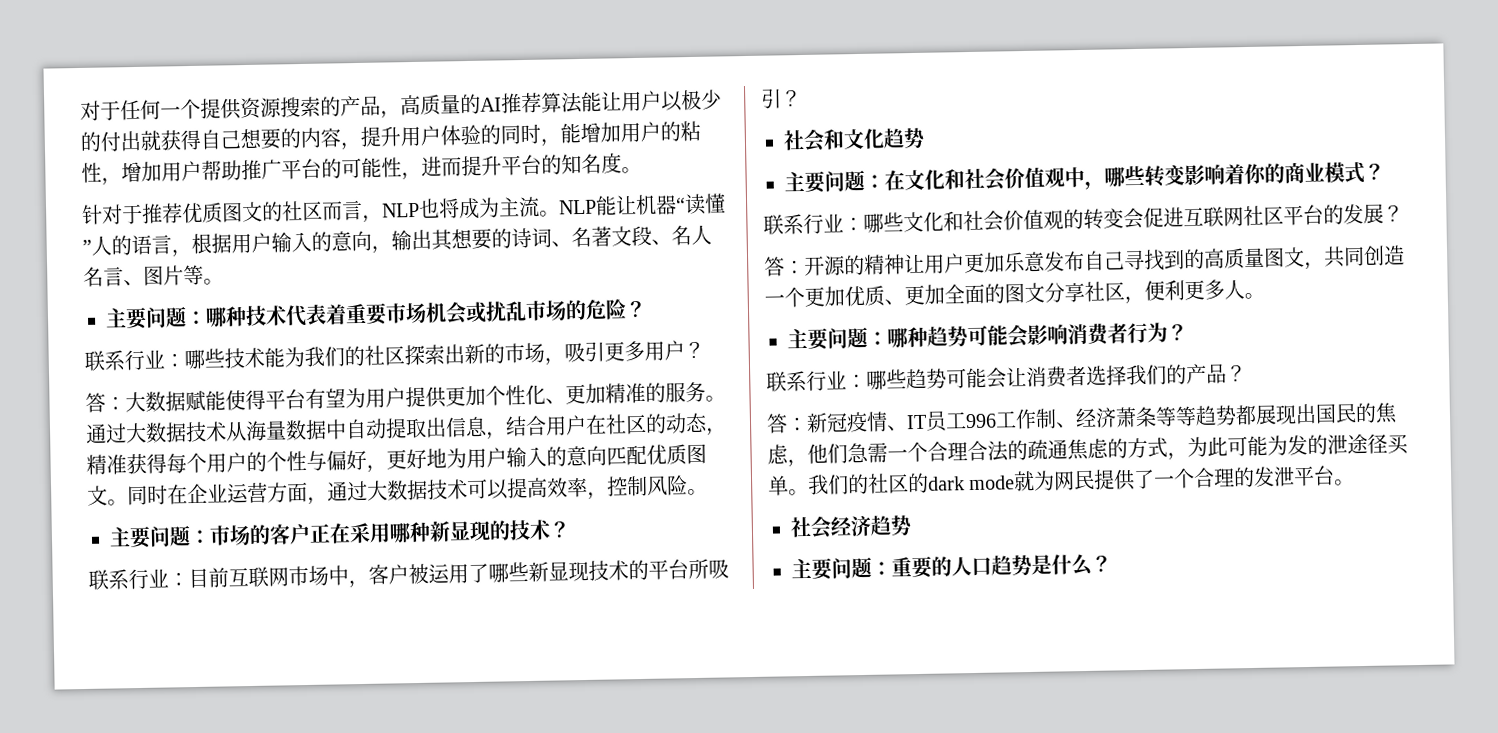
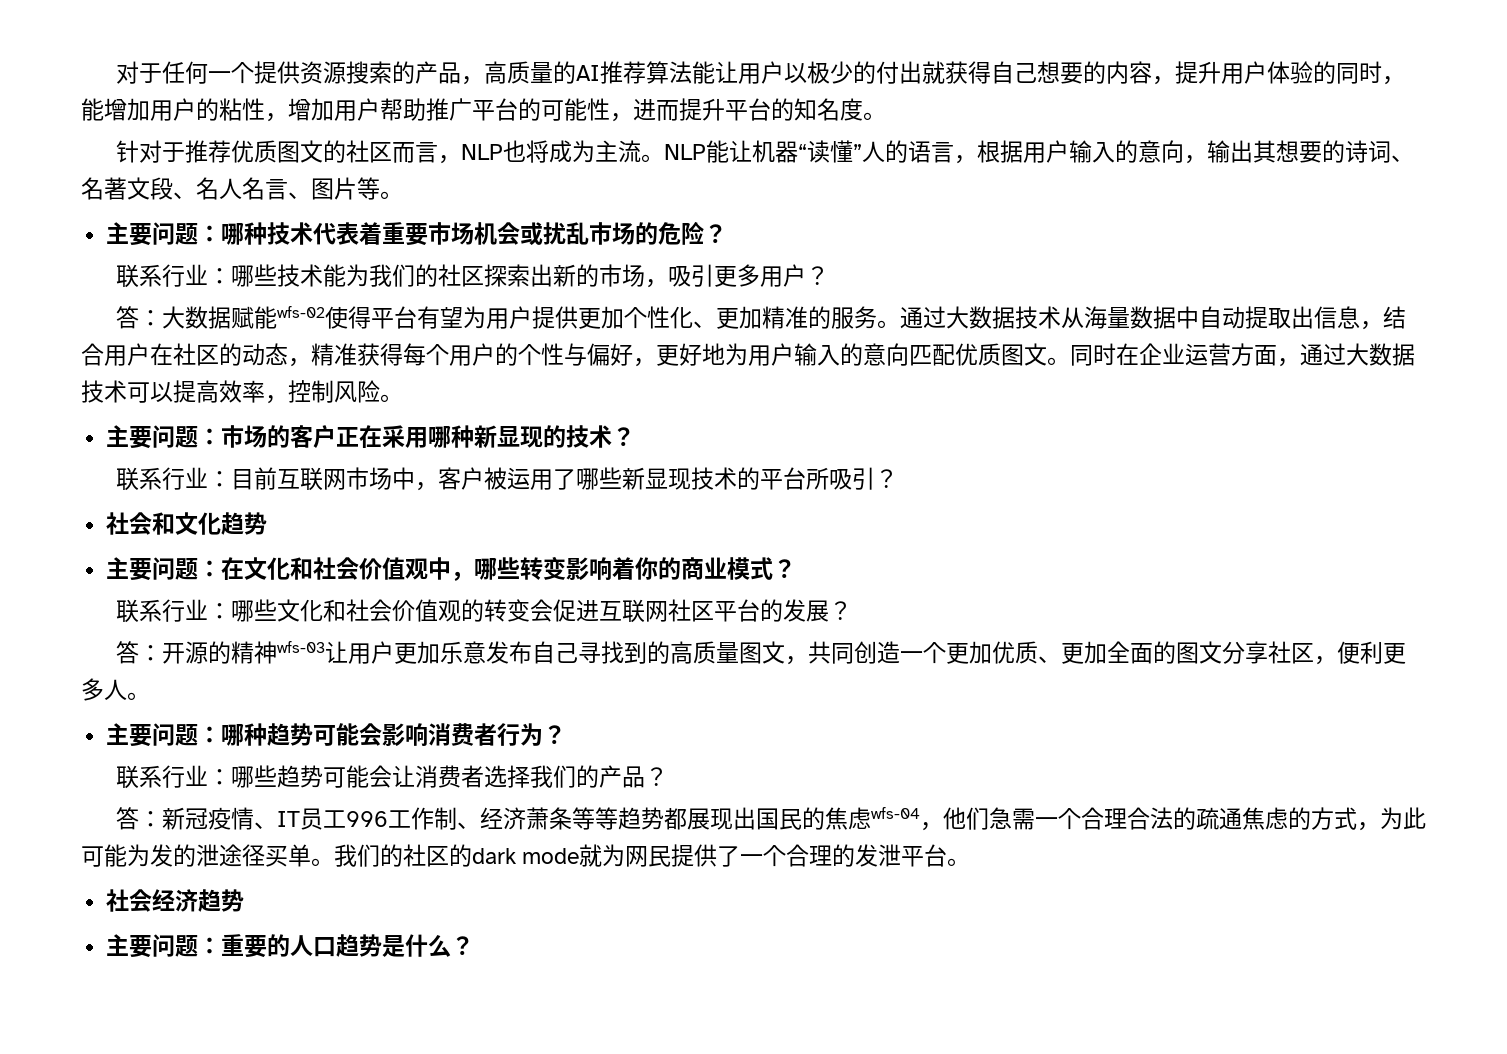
(226, 400) none -> [276,306,325,318] wfs-02
(905, 264) none -> [276,641,325,653] wfs-03
(789, 454) none -> [870,807,920,819] wfs-04

